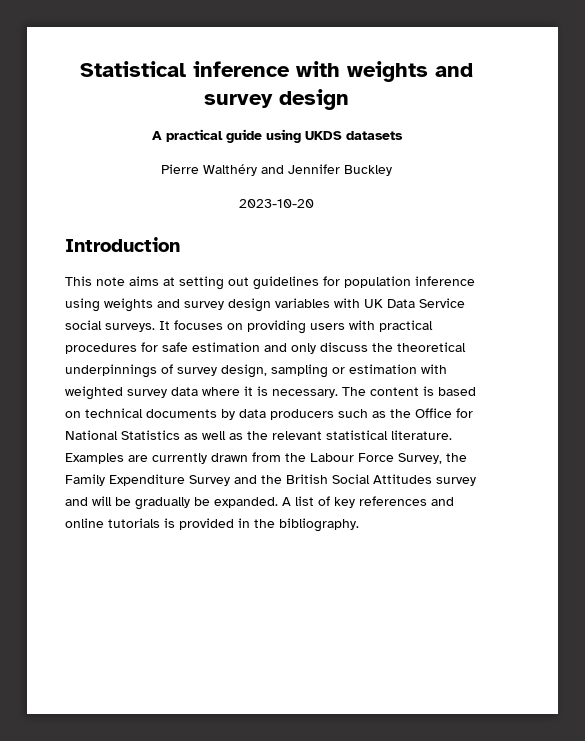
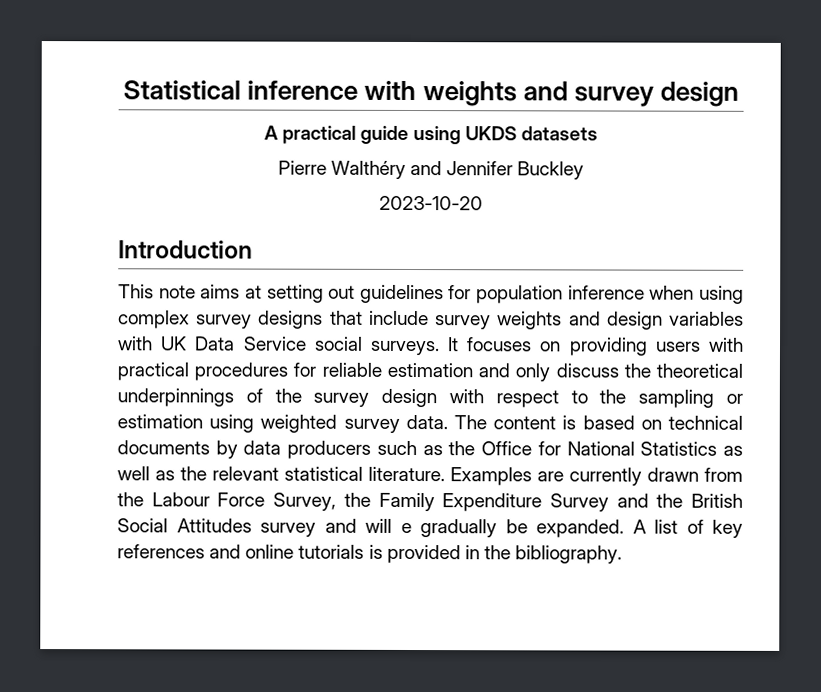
[65,298,224,312] using weights and survey -> [649,285,744,304] [118,310,601,330] when using complex survey designs that include survey weights and
[162,342,188,352] safe -> [321,362,382,377] reliable
[177,364,267,378] survey design, -> [274,388,627,408] the survey design with respect to the
[421,364,447,374] with -> [209,414,255,433] using
[171,386,338,398] data where it is necessary. -> [405,414,448,430] data.
[115,497,131,506] be -> [400,522,412,534] e

